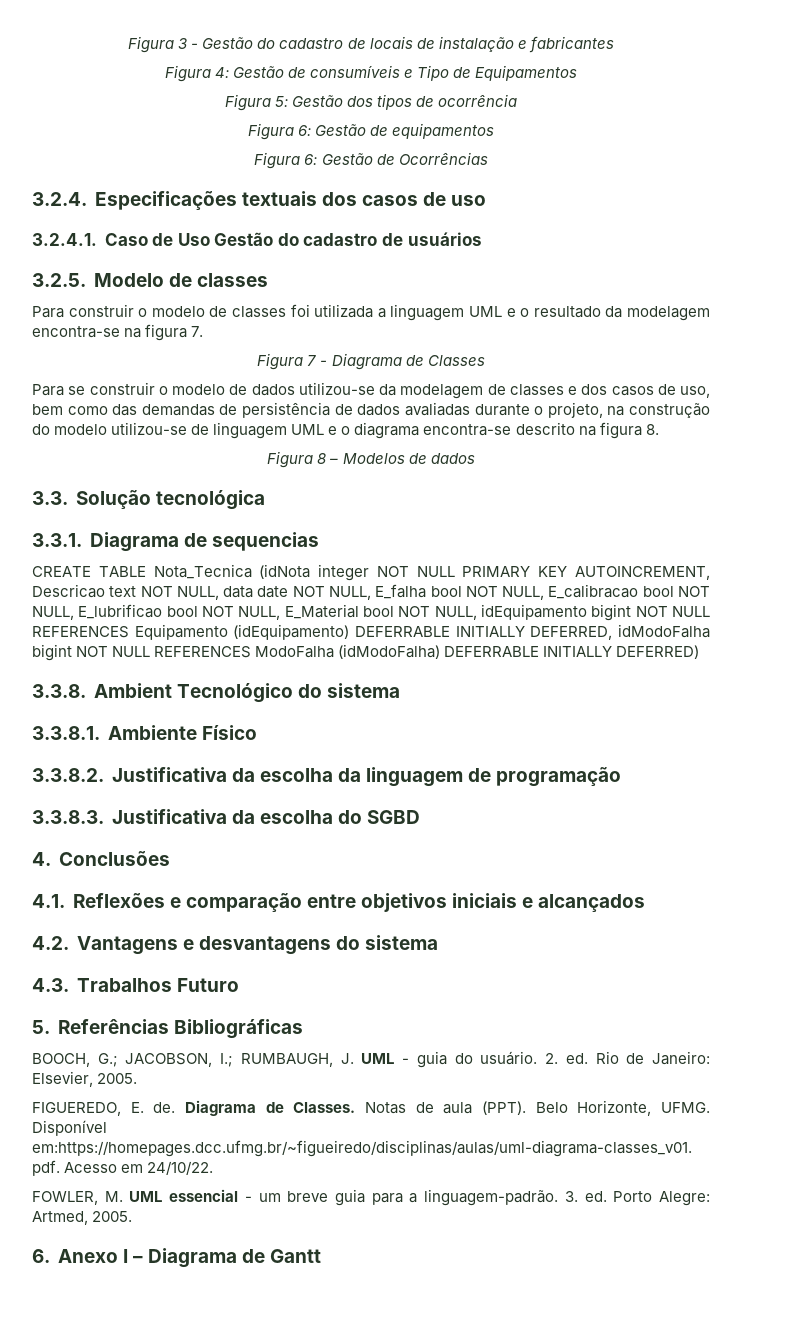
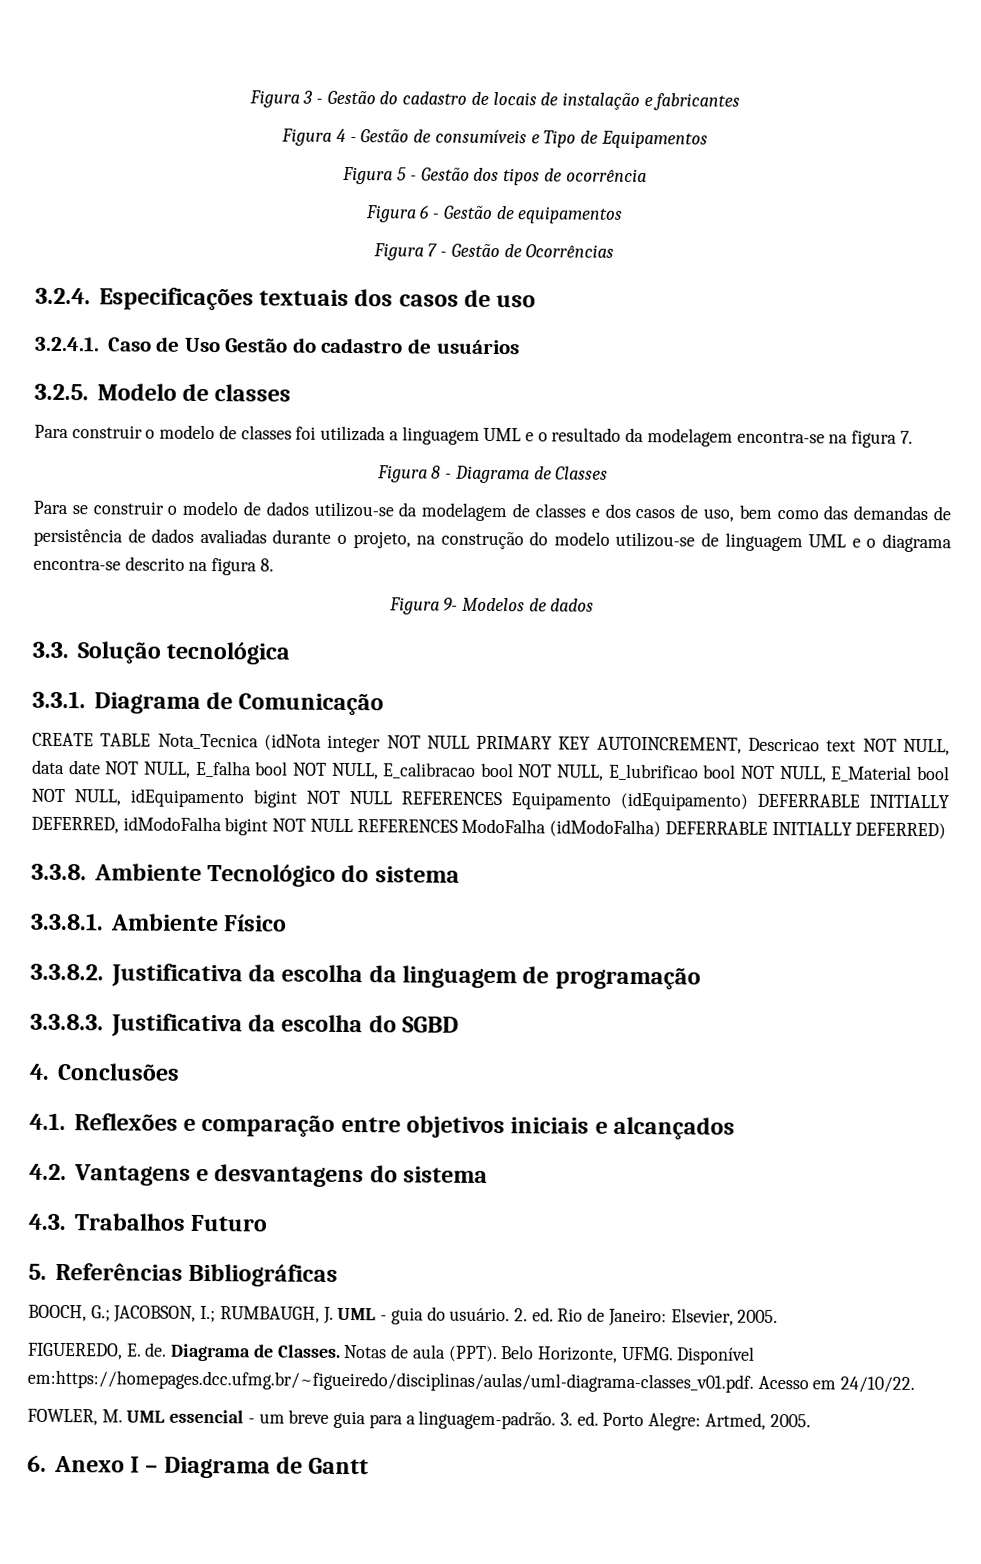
[214,67,229,78] 4: -> [335,128,357,143] 4 -
[274,96,288,107] 5: -> [397,167,417,181] 5 -
[297,125,311,136] 6: -> [419,205,440,219] 6 -
[304,154,318,165] 6: -> [427,243,448,257] 7 -
[307,355,317,366] 7 -> [431,465,442,479] 8
[317,453,339,464] 8 – -> [443,597,459,611] 9-
[211,532,319,551] sequencias -> [238,692,385,716] Comunicação
[93,683,172,698] Ambient -> [93,863,202,881] Ambiente

